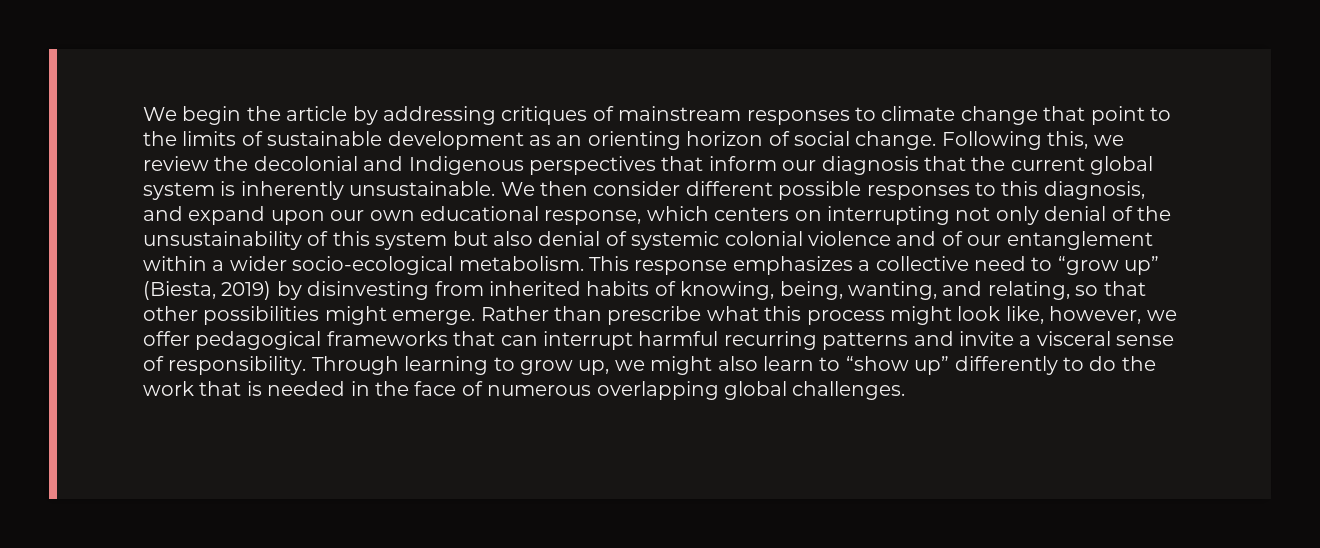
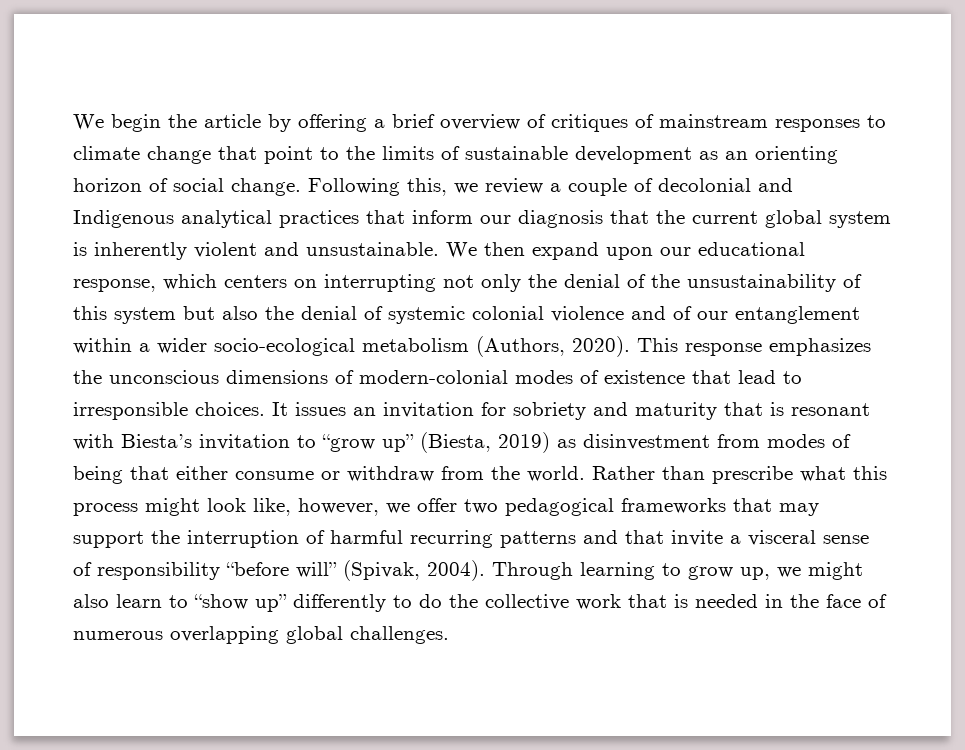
[383,106,496,125] addressing -> [298,114,546,132] offering a brief overview of
[214,156,249,171] the -> [550,178,653,196] a couple of
[529,156,656,175] perspectives -> [181,210,359,228] analytical practices
(344, 190) none -> [194,242,299,258] violent and
[593,181,1145,200] [143,206,183,221] consider different possible responses to this diagnosis, and -> (525, 249) none
[369,210,415,221] own -> (691, 251) none
(1039, 215) none -> [528,274,557,288] the
(533, 238) none -> [265,306,294,320] the
[458,256,1026,275] metabolism. This response emphasizes a collective need -> [362,336,871,357] [73,370,802,384] [73,402,870,420] [73,434,290,450] metabolism (Authors, 2020). This response emphasizes the unconscious dimensions of modern-colonial modes of existence that lead to irresponsible choices. It issues an invitation for sobriety and maturity that is resonant with Biesta’s invitation
[276,281,1146,300] [143,306,476,325] by disinvesting from inherited habits of knowing, being, wanting, and relating, so that other possibilities might emerge. -> [557,434,851,450] [73,466,585,484] as disinvestment from modes of being that either consume or withdraw from the world.
(190, 338) none -> [464,499,498,514] two
[500,331,633,350] can interrupt -> [779,503,819,516] [73,530,325,548] may support the interruption of
(954, 338) none -> [625,530,664,544] that
[168,356,307,375] responsibility. -> [97,560,485,581] responsibility “before will” (Spivak, 2004).
(1156, 363) none -> [485,594,569,610] collective

